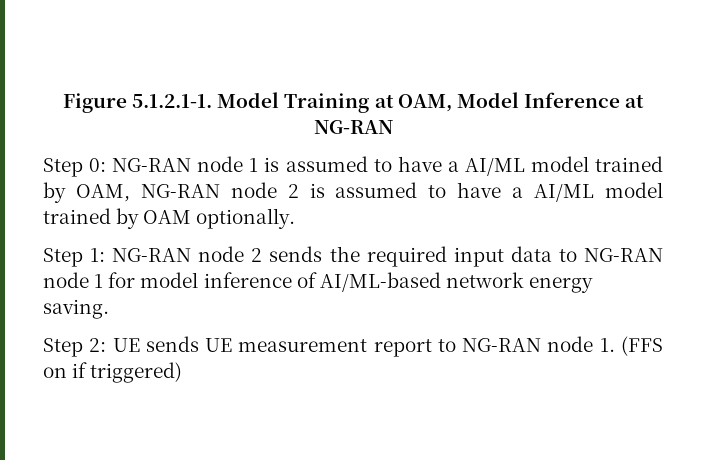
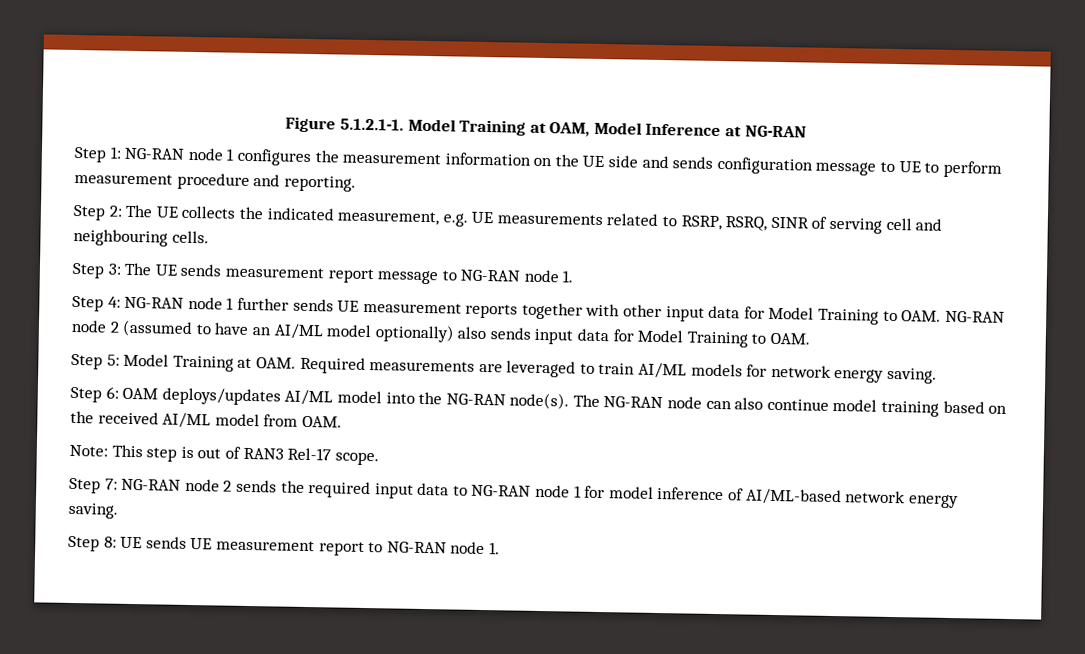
[89,156,663,176] [43,182,663,203] [43,208,296,229] [43,248,106,267] 0: NG-RAN node 1 is assumed to have a AI/ML model trained by OAM, NG-RAN node 2 is assumed to have a AI/ML model trained by OAM optionally. // Step 1: -> [109,146,1002,178] [74,172,356,192] [73,204,943,234] [73,228,209,247] [72,262,574,285] [72,295,1005,325] [71,319,811,348] [71,353,938,384] [70,386,1008,417] [70,410,342,429] [69,444,379,466] [69,477,118,494] 1: NG-RAN node 1 configures the measurement information on the UE side and sends configuration message to UE to perform measurement procedure and reporting. // Step 2: The UE collects the indicated measurement, e.g. UE measurements related to RSRP, RSRQ, SINR of serving cell and neighbouring cells. // Step 3: The UE sends measurement report message to NG-RAN node 1. // Step 4: NG-RAN node 1 further sends UE measurement reports together with other input data for Model Training to OAM. NG-RAN node 2 (assumed to have an AI/ML model optionally) also sends input data for Model Training to OAM. // Step 5: Model Training at OAM. Required measurements are leveraged to train AI/ML models for network energy saving. // Step 6: OAM deploys/updates AI/ML model into the NG-RAN node(s). The NG-RAN node can also continue model training based on the received AI/ML model from OAM. // Note: This step is out of RAN3 Rel-17 scope. // Step 7:
[89,338,107,352] 2: -> [103,536,117,548] 8:
[620,336,663,356] [43,362,183,383] (FFS on if triggered) -> (500, 548) none

